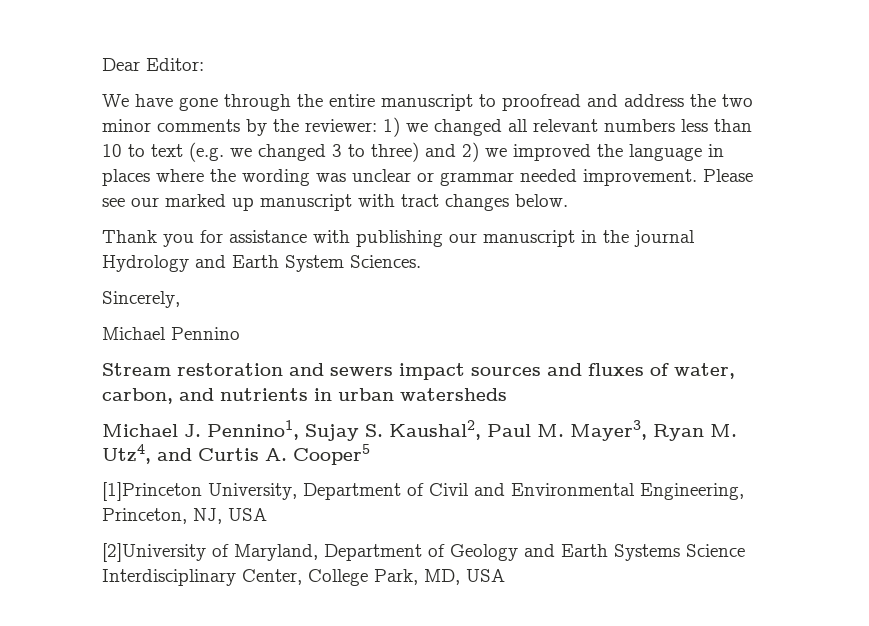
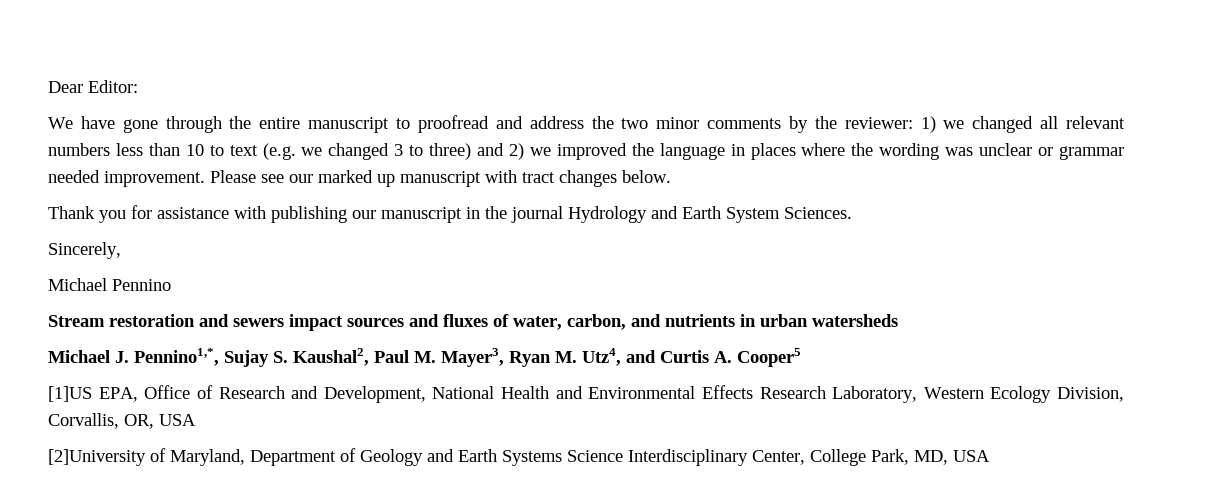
[207,420,299,440] Pennino1, -> [134,348,219,366] Pennino1,*,
[102,482,744,501] [102,508,222,524] [1]Princeton University, Department of Civil and Environmental Engineering, Princeton, NJ, -> [48,385,1124,403] [48,413,154,429] [1]US EPA, Office of Research and Development, National Health and Environmental Effects Research Laboratory, Western Ecology Division, Corvallis, OR,

